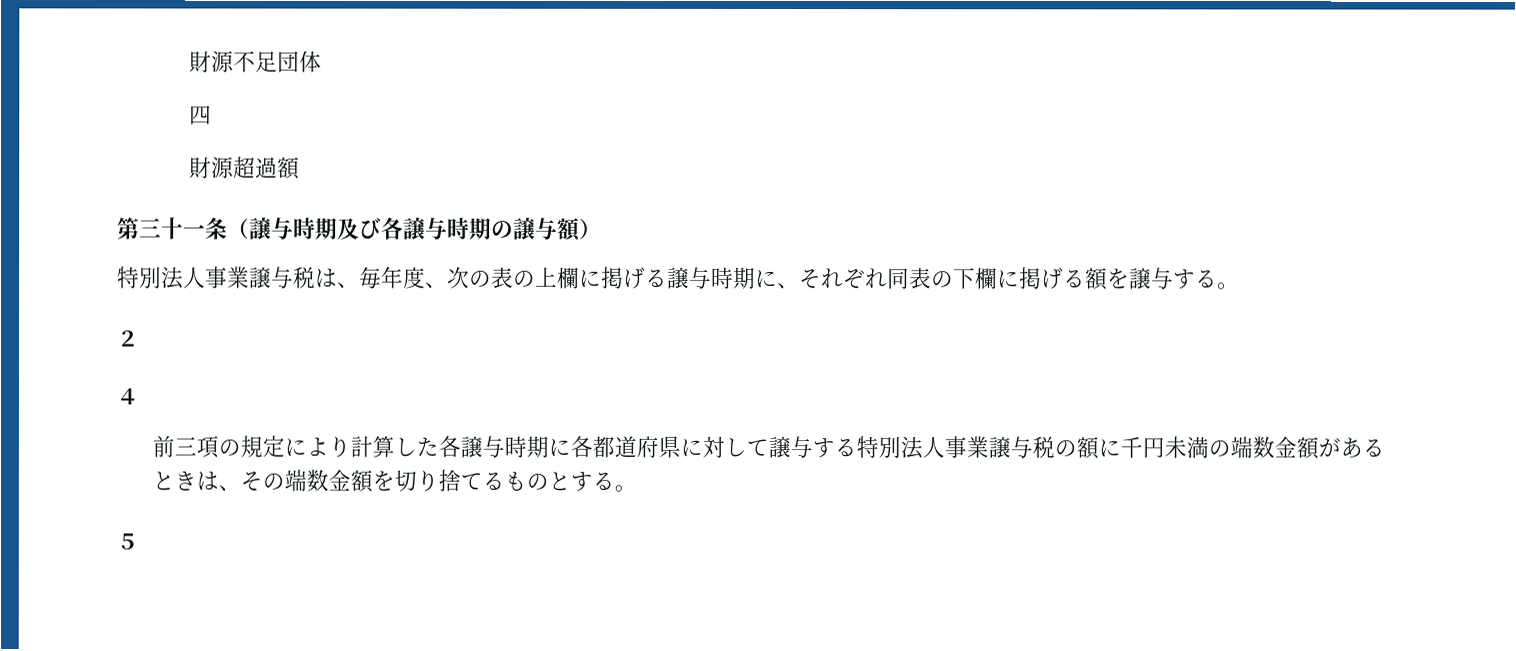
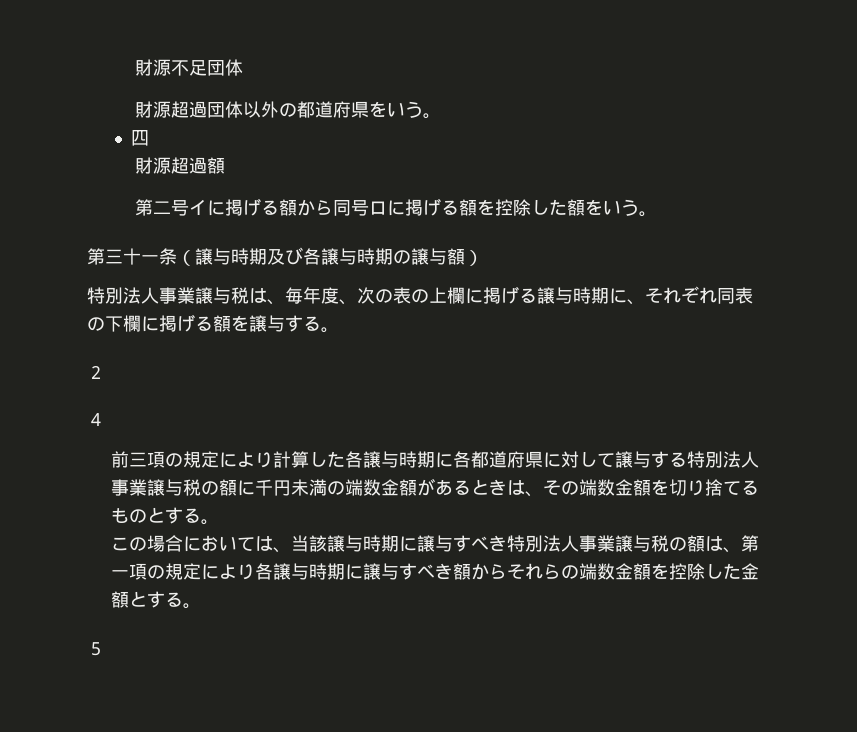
[189,105,213,125] [189,156,301,180] 四 // 財源超過額 -> [135,101,442,119] [130,130,149,146] [135,157,226,174] [135,198,658,217] 財源超過団体以外の都道府県をいう。 // 四 // 財源超過額 // 第二号イに掲げる額から同号ロに掲げる額を控除した額をいう。
(638, 488) none -> [111,535,760,553] [111,563,760,580] [111,591,202,609] // この場合においては、当該譲与時期に譲与すべき特別法人事業譲与税の額は、第一項の規定により各譲与時期に譲与すべき額からそれらの端数金額を控除した金額とする。

